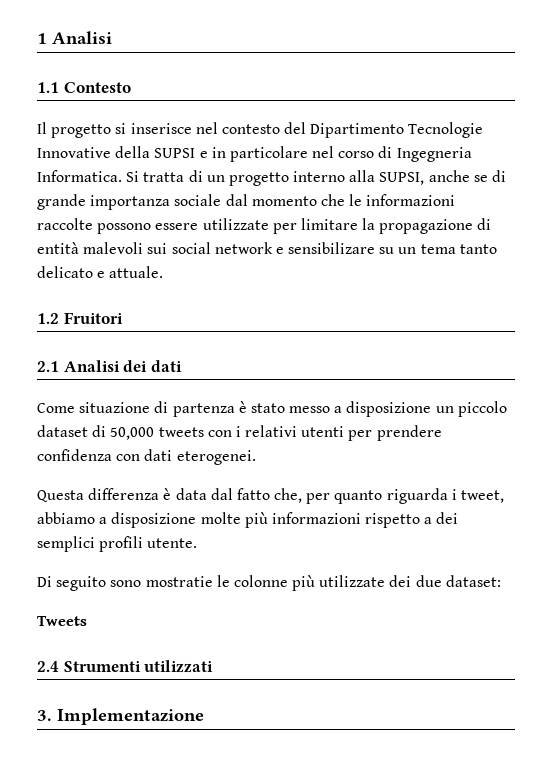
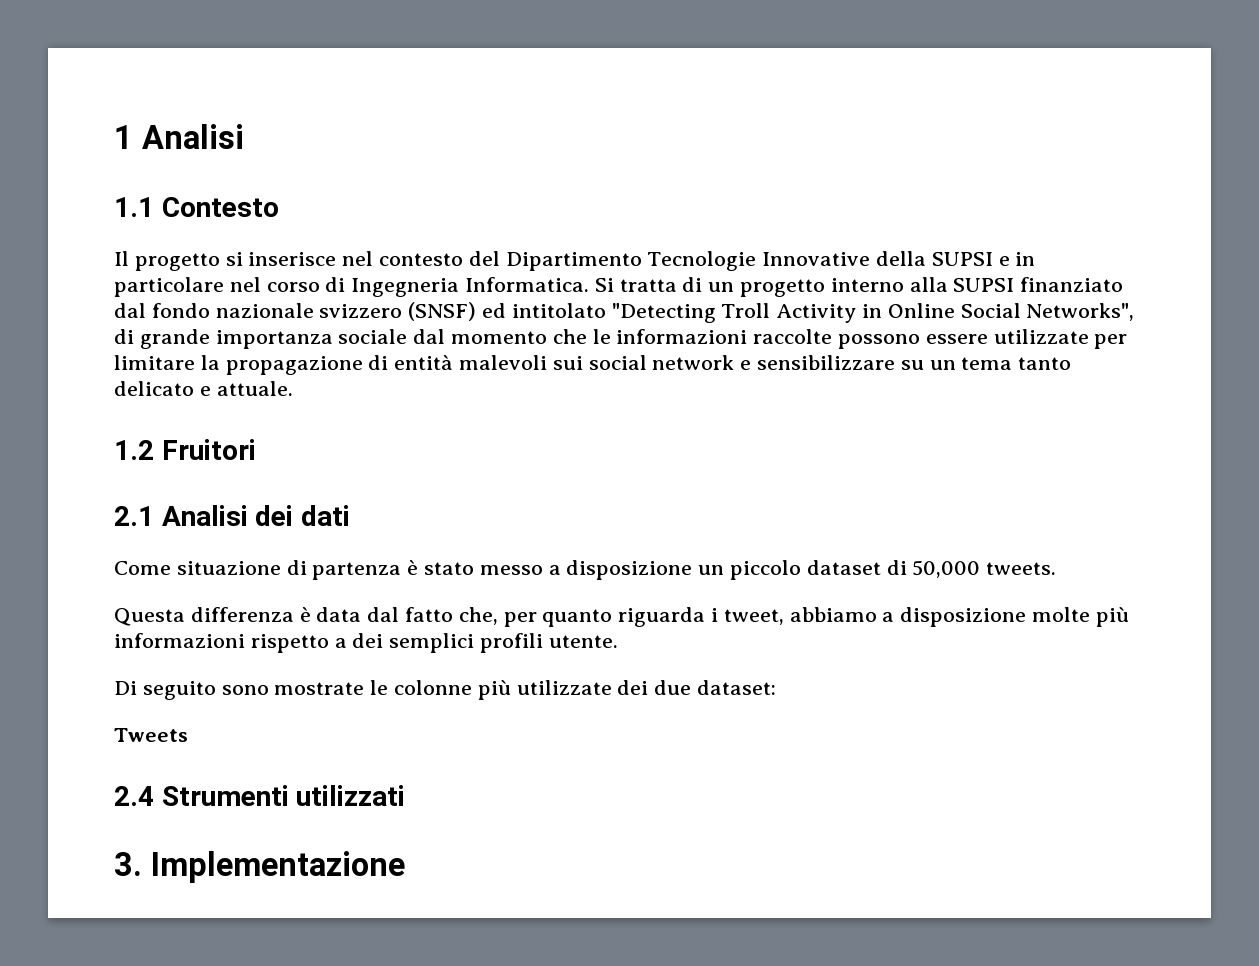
[379,170,488,185] SUPSI, anche se -> [953,277,1124,292] [114,302,1135,323] SUPSI finanziato dal fondo nazionale svizzero (SNSF) ed intitolato "Detecting Troll Activity in Online Social Networks",
[288,242,376,254] sensibilizare -> [757,355,896,370] sensibilizzare
[158,425,442,441] [37,449,256,465] tweets con i relativi utenti per prendere confidenza con dati eterogenei. -> [986,562,1057,575] tweets.
[145,576,213,587] mostratie -> [274,682,365,695] mostrate

